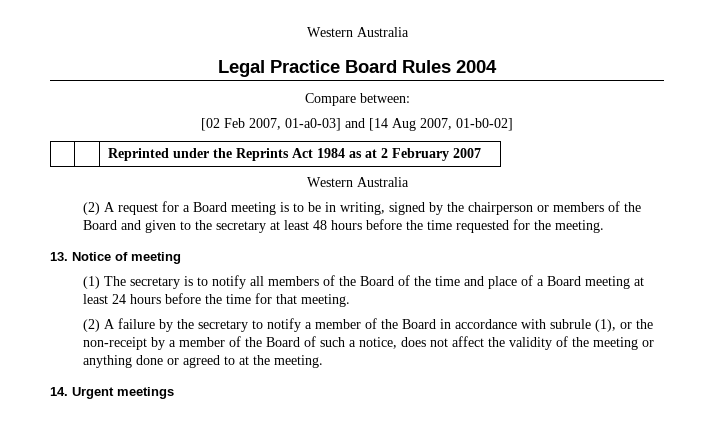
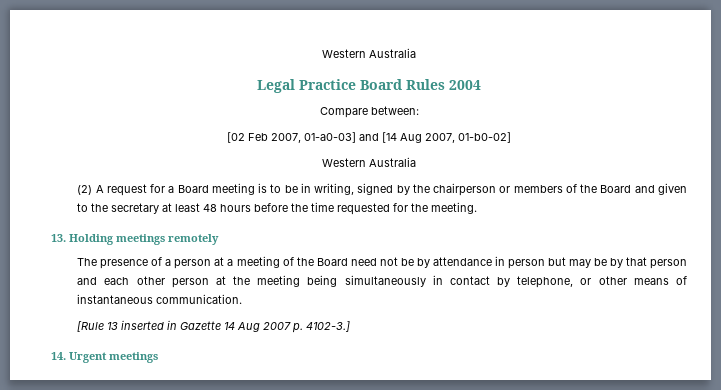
[107,148,481,161] // | | Reprinted under the Reprints Act 1984 as at 2 February 2007 -> (511, 137) none
[72,252,181,264] [82,275,644,289] [82,293,350,307] [82,318,653,332] [82,336,654,350] [82,355,323,368] Notice of meeting // (1) The secretary is to notify all members of the Board of the time and place of a Board meeting at least 24 hours before the time for that meeting. // (2) A failure by the secretary to notify a member of the Board in accordance with subrule (1), or the non-receipt by a member of the Board of such a notice, does not affect the validity of the meeting or anything done or agreed to at the meeting. -> [69,234,219,245] [77,256,687,269] [77,275,687,288] [77,294,243,304] [77,320,351,333] Holding meetings remotely // The presence of a person at a meeting of the Board need not be by attendance in person but may be by that person and each other person at the meeting being simultaneously in contact by telephone, or other means of instantaneous communication. // [Rule 13 inserted in Gazette 14 Aug 2007 p. 4102-3.]

